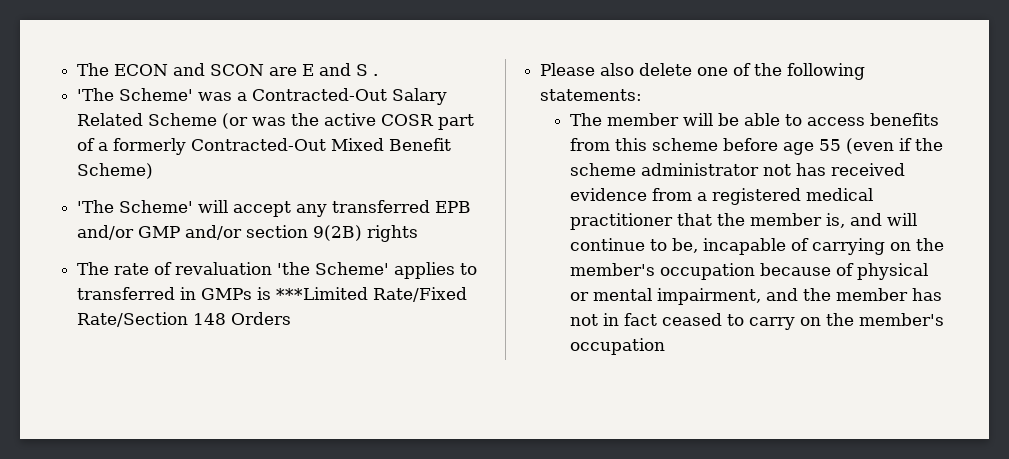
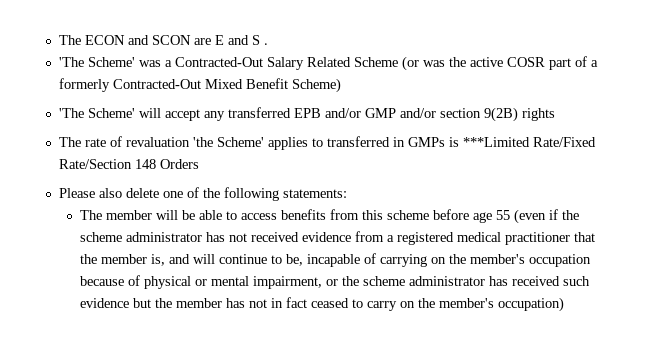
[762,163,826,176] not has -> [206,232,248,242] has not
[765,288,798,301] and -> [326,276,591,286] [80,298,152,308] or the scheme administrator has received such evidence but
[569,338,665,355] occupation -> [498,297,565,312] occupation)

